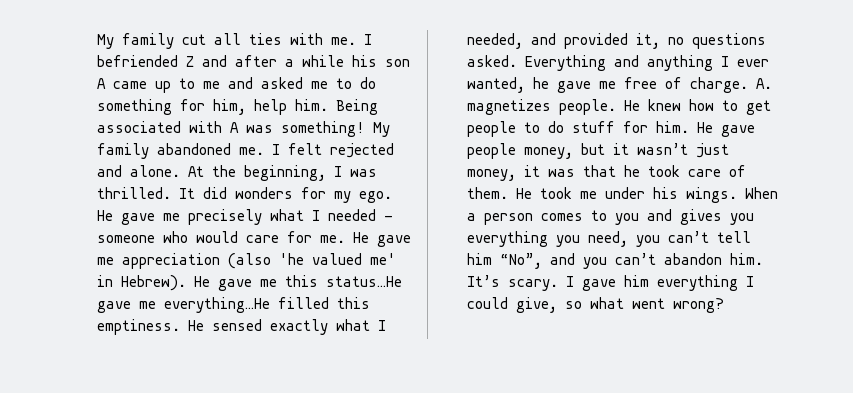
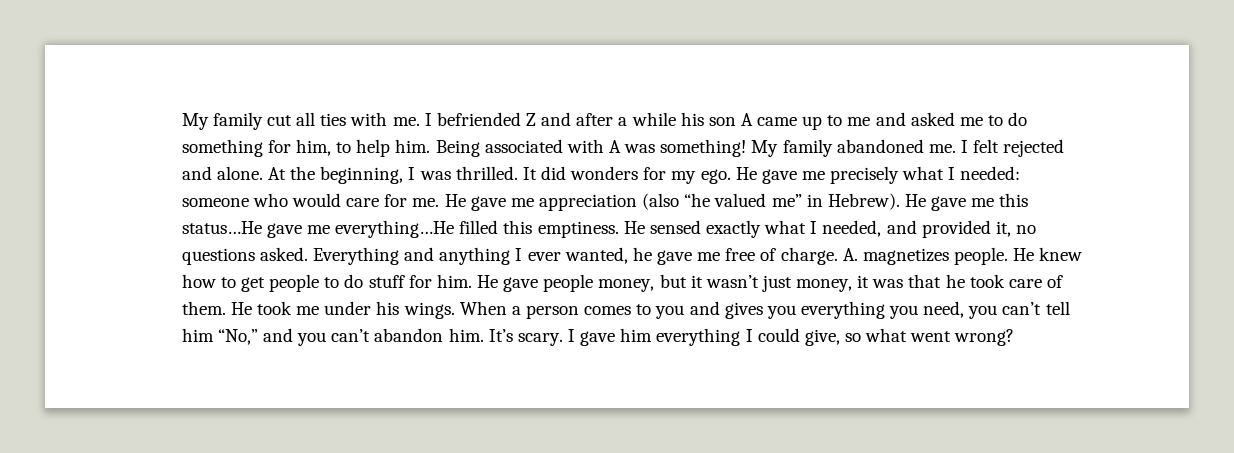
(247, 107) none -> [336,142,352,153] to
[328,209,394,221] needed - -> [960,166,1021,180] needed:
[279,253,397,265] 'he valued me' -> [684,193,802,207] “he valued me”
[500,253,543,269] “No”, -> [217,329,258,345] “No,”

